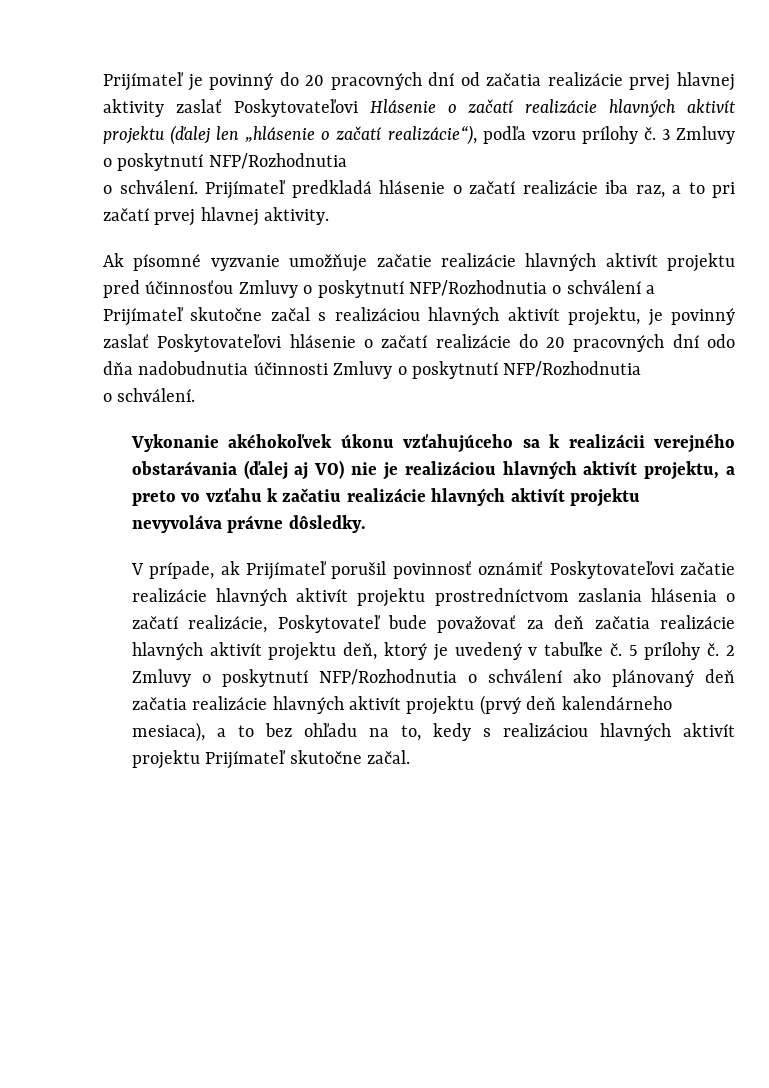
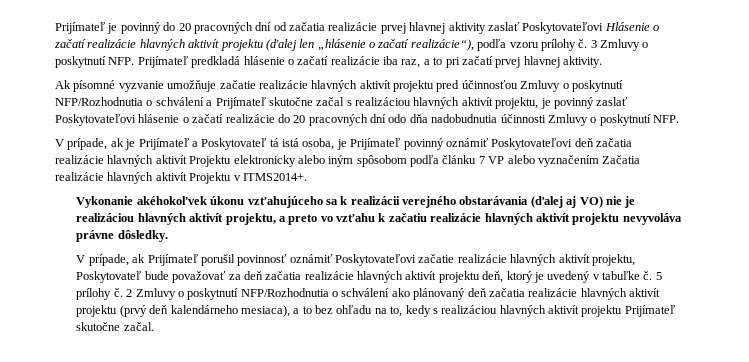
[208,153,347,169] [103,180,198,194] NFP/Rozhodnutia // o schválení. -> [108,57,135,65] NFP.
[503,361,642,377] [103,388,196,402] NFP/Rozhodnutia // o schválení. -> [653,115,679,123] [55,138,632,150] [55,155,641,167] [55,172,307,184] NFP. // V prípade, ak je Prijímateľ a Poskytovateľ tá istá osoba, je Prijímateľ povinný oznámiť Poskytovateľovi deň začatia realizácie hlavných aktivít Projektu elektronicky alebo iným spôsobom podľa článku 7 VP alebo vyznačením Začatia realizácie hlavných aktivít Projektu v ITMS2014+.
[357,588,735,607] [131,615,268,633] projektu prostredníctvom zaslania hlásenia o začatí realizácie, -> [591,254,635,266] projektu,

